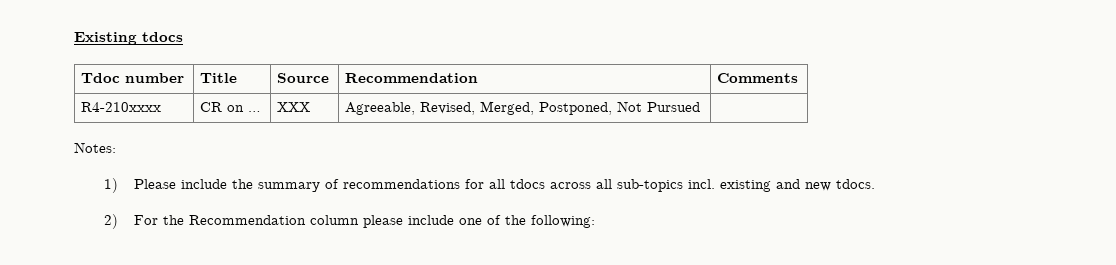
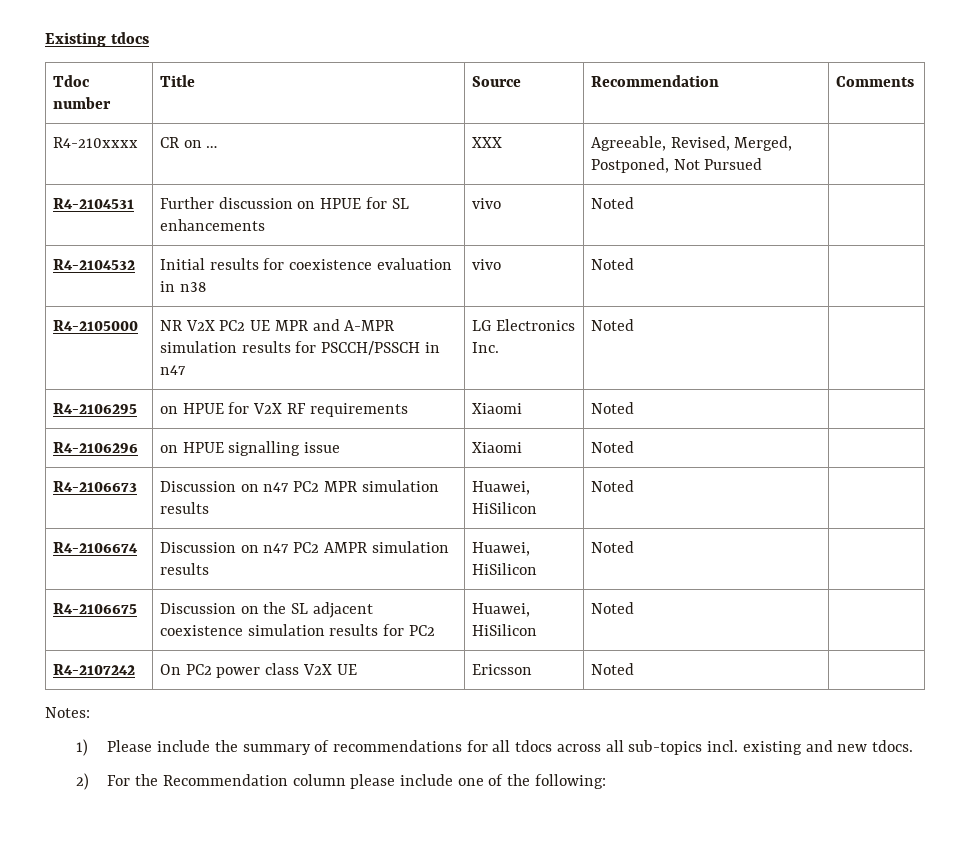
(701, 107) none -> [53,198,135,209] [160,197,409,209] [160,219,266,231] [472,198,502,209] [591,197,635,209] [53,259,136,270] [160,258,452,270] [160,281,206,292] [472,259,502,270] [591,258,635,270] [53,320,139,331] [160,319,395,331] [160,341,440,355] [160,365,187,375] [472,319,575,331] [472,342,500,353] [591,319,635,331] [53,403,138,414] [160,402,408,417] [472,403,523,414] [591,402,635,414] [53,442,139,453] [160,441,341,456] [472,442,523,453] [591,441,635,453] [53,481,138,492] [160,480,439,492] [160,502,210,514] [472,481,531,495] [472,502,538,514] [591,480,635,492] [53,542,139,553] [160,541,449,553] [160,563,210,575] [472,542,531,556] [472,563,538,575] [591,541,635,553] [53,603,138,614] [160,602,373,618] [160,624,435,636] [472,603,531,617] [472,624,538,636] [591,602,635,614] [53,664,136,675] [160,663,357,678] [472,664,533,675] [591,663,635,675] // R4-2104531 | Further discussion on HPUE for SL enhancements | vivo | Noted | // R4-2104532 | Initial results for coexistence evaluation in n38 | vivo | Noted | // R4-2105000 | NR V2X PC2 UE MPR and A-MPR simulation results for PSCCH/PSSCH in n47 | LG Electronics Inc. | Noted | // R4-2106295 | on HPUE for V2X RF requirements | Xiaomi | Noted | // R4-2106296 | on HPUE signalling issue | Xiaomi | Noted | // R4-2106673 | Discussion on n47 PC2 MPR simulation results | Huawei, HiSilicon | Noted | // R4-2106674 | Discussion on n47 PC2 AMPR simulation results | Huawei, HiSilicon | Noted | // R4-2106675 | Discussion on the SL adjacent coexistence simulation results for PC2 | Huawei, HiSilicon | Noted | // R4-2107242 | On PC2 power class V2X UE | Ericsson | Noted |

